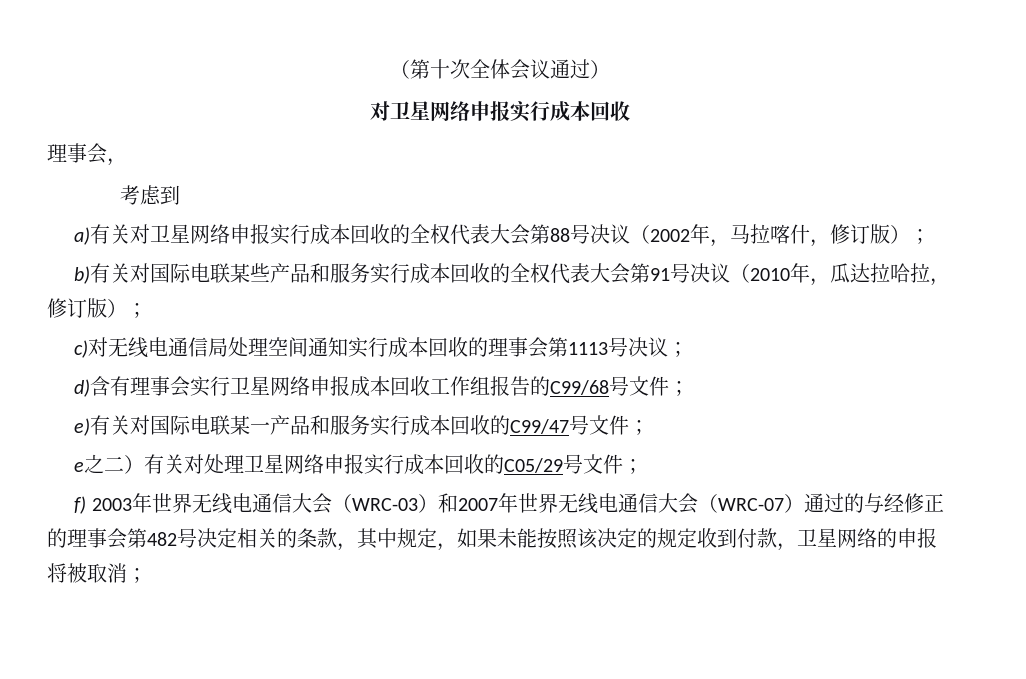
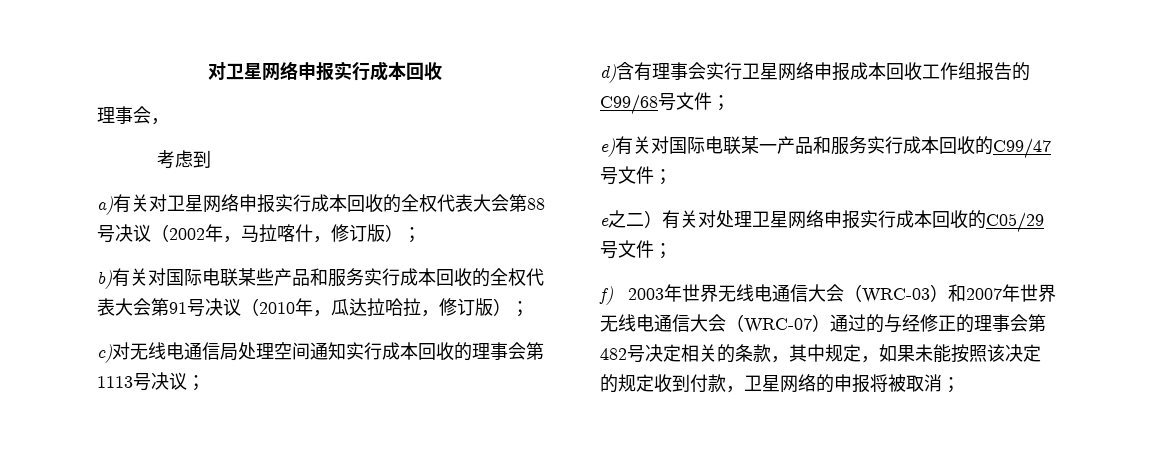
[389,59,610,80] （第十次全体会议通过） // -> (208, 71) none

